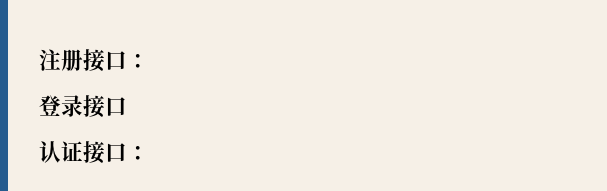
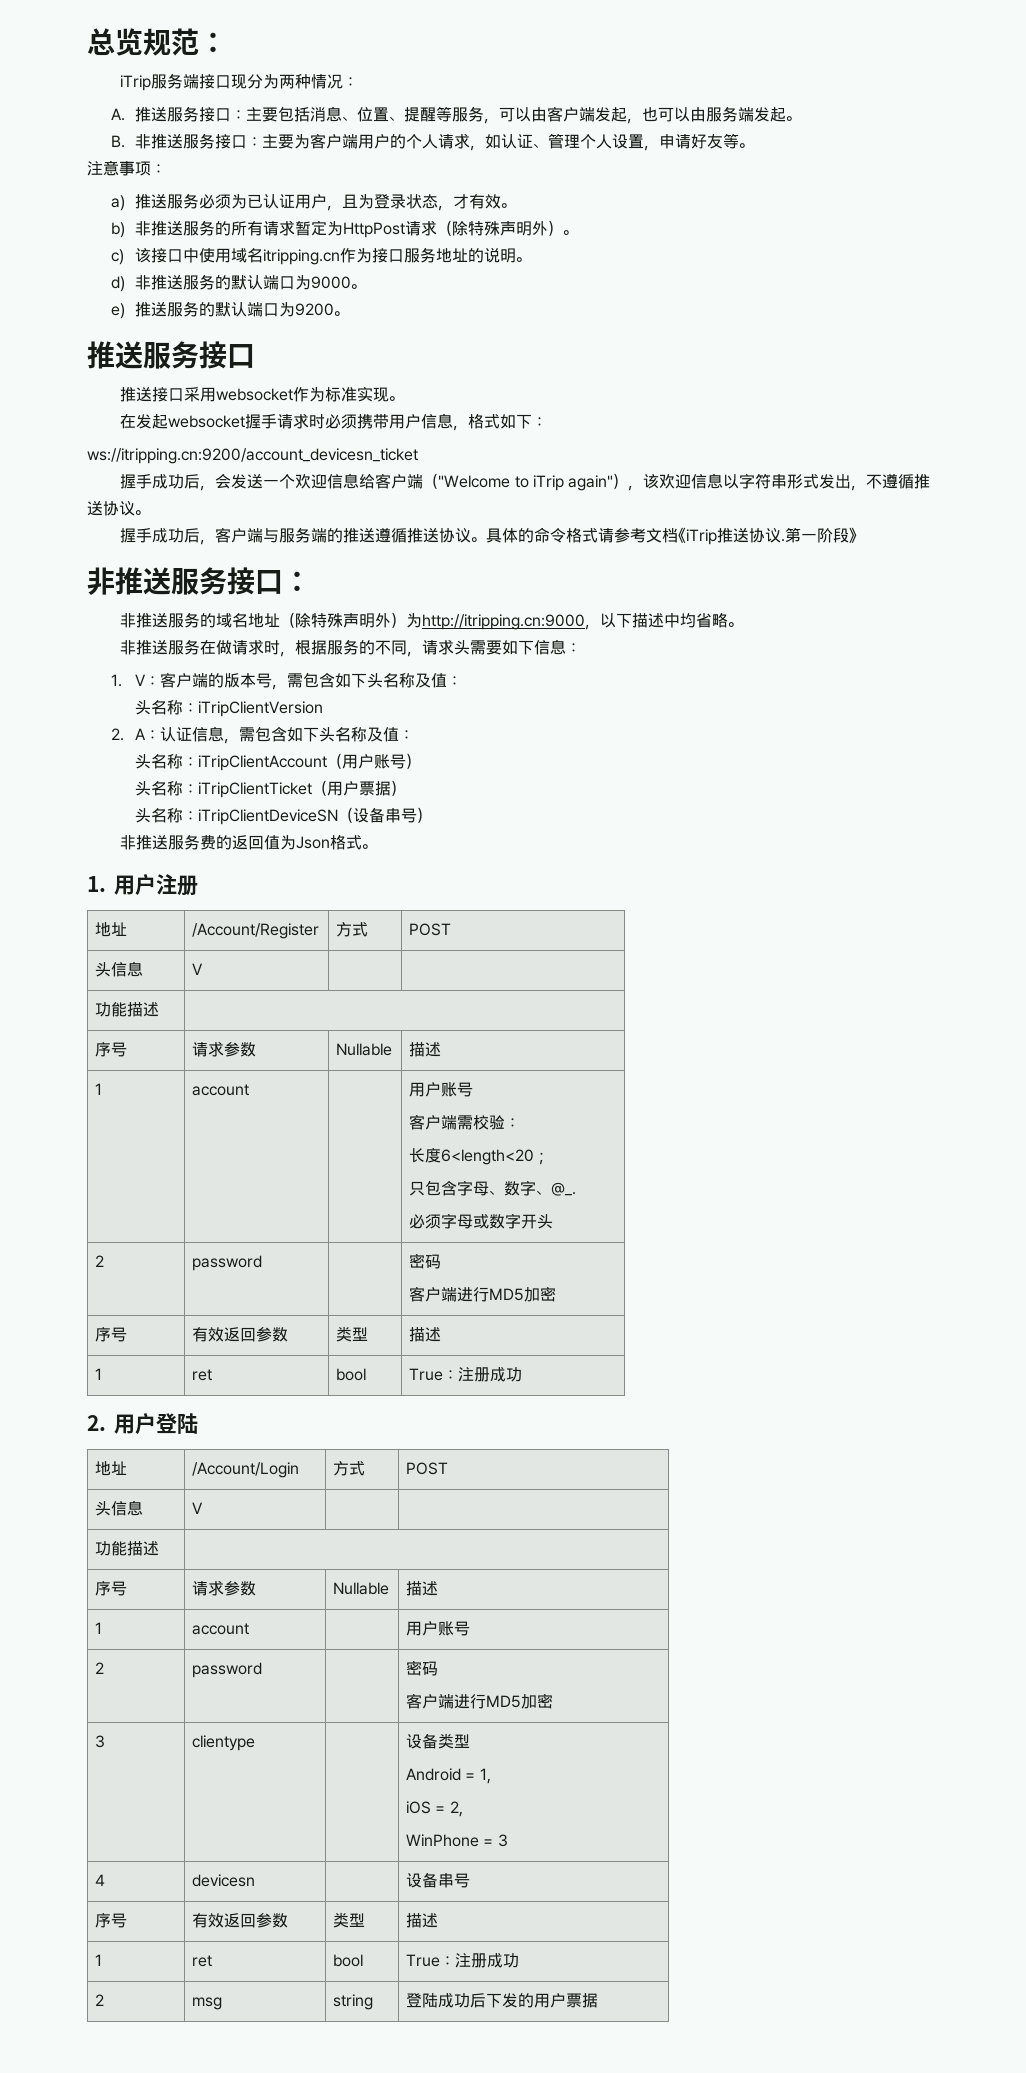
[39,49,149,72] [39,95,127,118] [39,141,149,164] 注册接口： // 登录接口 // 认证接口： -> [87,28,227,56] [120,73,359,91] [111,106,802,124] [111,133,755,151] [87,160,166,176] [111,193,517,211] [111,220,579,238] [111,247,532,265] [111,274,367,292] [111,301,350,319] [87,341,255,369] [120,386,405,402] [120,413,548,431] [87,448,418,464] [120,473,931,491] [87,500,150,516] [120,527,858,545] [87,567,311,595] [120,612,744,630] [120,639,582,657] [111,672,463,690] [135,700,324,717] [111,726,415,744] [135,753,422,771] [135,780,407,798] [135,807,433,825] [120,834,378,850] [87,874,198,896] [94,922,127,937] [191,923,319,939] [335,922,368,937] [408,923,451,936] [94,961,143,977] [191,963,203,975] [94,1002,159,1017] [94,1042,127,1057] [191,1041,256,1057] [335,1043,392,1056] [408,1042,441,1057] [94,1083,102,1095] [191,1084,249,1096] [408,1082,473,1097] [408,1114,520,1130] [408,1148,549,1165] [408,1180,576,1196] [408,1213,553,1229] [94,1255,104,1267] [191,1255,262,1271] [408,1253,441,1269] [408,1286,556,1302] [94,1327,127,1342] [191,1327,288,1342] [335,1326,368,1342] [408,1327,441,1342] [94,1368,102,1380] [191,1369,212,1381] [335,1368,366,1381] [408,1367,522,1382] [87,1413,198,1435] [94,1461,127,1476] [191,1462,299,1478] [332,1461,365,1476] [405,1462,448,1475] [94,1500,143,1516] [191,1502,203,1514] [94,1541,159,1556] [94,1581,127,1596] [191,1580,256,1596] [332,1582,389,1595] [405,1581,438,1596] [94,1622,102,1634] [191,1623,249,1635] [405,1621,470,1636] [94,1662,104,1674] [191,1662,262,1678] [405,1660,438,1676] [405,1693,553,1709] [94,1735,105,1748] [191,1735,255,1751] [405,1733,470,1749] [405,1768,491,1784] [405,1801,463,1817] [405,1834,508,1847] [94,1874,105,1886] [191,1874,255,1887] [405,1872,470,1888] [94,1913,127,1928] [191,1913,288,1928] [332,1912,365,1928] [405,1913,438,1928] [94,1954,102,1966] [191,1955,212,1967] [332,1954,363,1967] [405,1953,519,1968] [94,1994,104,2006] [191,1997,222,2010] [332,1994,373,2010] [405,1993,598,2008] 总览规范： // iTrip服务端接口现分为两种情况： // A.推送服务接口：主要包括消息、位置、提醒等服务，可以由客户端发起，也可以由服务端发起。 // B.非推送服务接口：主要为客户端用户的个人请求，如认证、管理个人设置，申请好友等。 // 注意事项： // a)推送服务必须为已认证用户，且为登录状态，才有效。 // b)非推送服务的所有请求暂定为HttpPost请求（除特殊声明外）。 // c)该接口中使用域名itripping.cn作为接口服务地址的说明。 // d)非推送服务的默认端口为9000。 // e)推送服务的默认端口为9200。 // 推送服务接口 // 推送接口采用websocket作为标准实现。 // 在发起websocket握手请求时必须携带用户信息，格式如下： // ws://itripping.cn:9200/account_devicesn_ticket // 握手成功后，会发送一个欢迎信息给客户端（"Welcome to iTrip again"），该欢迎信息以字符串形式发出，不遵循推送协议。 // 握手成功后，客户端与服务端的推送遵循推送协议。具体的命令格式请参考文档《iTrip推送协议.第一阶段》 // 非推送服务接口： // 非推送服务的域名地址（除特殊声明外）为http://itripping.cn:9000，以下描述中均省略。 // 非推送服务在做请求时，根据服务的不同，请求头需要如下信息： // 1. V：客户端的版本号，需包含如下头名称及值： // 头名称：iTripClientVersion // 2. A：认证信息，需包含如下头名称及值： // 头名称：iTripClientAccount（用户账号） // 头名称：iTripClientTicket（用户票据） // 头名称：iTripClientDeviceSN（设备串号） // 非推送服务费的返回值为Json格式。 // 1.用户注册 // 地址 | /Account/Register | 方式 | POST // 头信息 | V | | // 功能描述 | // 序号 | 请求参数 | Nullable | 描述 // 1 | account | | 用户账号 // 客户端需校验： // 长度6<length<20； // 只包含字母、数字、@_. // 必须字母或数字开头 // 2 | password | | 密码 // 客户端进行MD5加密 // 序号 | 有效返回参数 | 类型 | 描述 // 1 | ret | bool | True：注册成功 // 2.用户登陆 // 地址 | /Account/Login | 方式 | POST // 头信息 | V | | // 功能描述 | // 序号 | 请求参数 | Nullable | 描述 // 1 | account | | 用户账号 // 2 | password | | 密码 // 客户端进行MD5加密 // 3 | clientype | | 设备类型 // Android = 1, // iOS = 2, // WinPhone = 3 // 4 | devicesn | | 设备串号 // 序号 | 有效返回参数 | 类型 | 描述 // 1 | ret | bool | True：注册成功 // 2 | msg | string | 登陆成功后下发的用户票据

